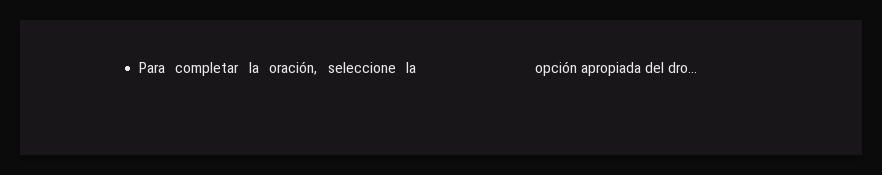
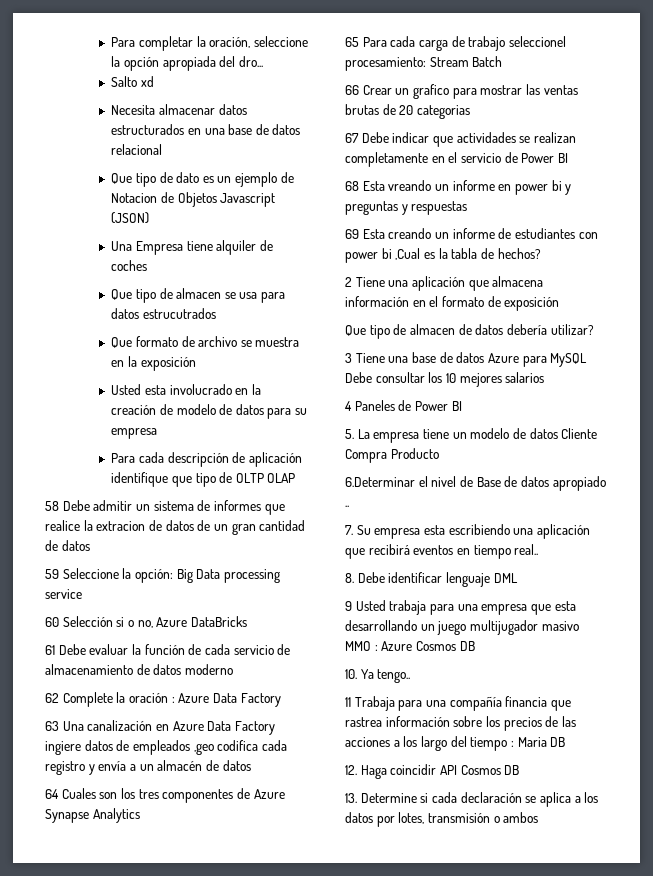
(698, 67) none -> [111,76,154,87] [111,104,247,115] [111,124,301,135] [111,144,163,155] [111,172,294,187] [111,192,276,207] [111,212,150,224] [111,240,273,255] [111,260,148,271] [111,288,286,303] [111,308,216,319] [111,336,300,348] [111,356,196,371] [111,384,261,395] [111,404,308,419] [111,428,158,439] [111,452,302,467] [111,472,296,487] [45,500,285,515] [45,520,306,535] [45,540,90,551] [45,568,280,583] [45,589,82,599] [45,616,247,628] [45,644,291,655] [45,664,233,675] [45,692,281,707] [45,720,275,735] [45,740,287,755] [45,760,251,775] [45,788,285,803] [45,808,140,823] [345,36,566,51] [345,56,503,71] [345,84,578,99] [345,104,470,119] [345,132,576,147] [345,152,568,167] [345,180,572,195] [345,201,468,215] [345,228,598,239] [345,248,541,263] [345,276,544,291] [345,296,560,311] [345,324,594,339] [345,352,588,367] [345,372,545,387] [345,400,462,411] [345,428,598,443] [345,448,439,463] [345,476,606,491] [345,505,349,507] [345,524,590,539] [345,544,539,559] [345,572,518,587] [345,600,576,615] [345,620,579,635] [345,641,475,651] [345,669,411,683] [345,696,571,711] [345,716,576,731] [345,736,566,751] [345,764,520,779] [345,792,599,807] [345,812,539,827] // Salto xd // Necesita almacenar datos estructurados en una base de datos relacional // Que tipo de dato es un ejemplo de Notacion de Objetos Javascript (JSON) // Una Empresa tiene alquiler de coches // Que tipo de almacen se usa para datos estrucutrados // Que formato de archivo se muestra en la exposición // Usted esta involucrado en la creación de modelo de datos para su empresa // Para cada descripción de aplicación identifique que tipo de OLTP OLAP // 58 Debe admitir un sistema de informes que realice la extracion de datos de un gran cantidad de datos // 59 Seleccione la opción: Big Data processing service // 60 Selección si o no, Azure DataBricks // 61 Debe evaluar la función de cada servicio de almacenamiento de datos moderno // 62 Complete la oración : Azure Data Factory // 63 Una canalización en Azure Data Factory ingiere datos de empleados ,geo codifica cada registro y envía a un almacén de datos // 64 Cuales son los tres componentes de Azure Synapse Analytics // 65 Para cada carga de trabajo seleccionel procesamiento: Stream Batch // 66 Crear un grafico para mostrar las ventas brutas de 20 categorias // 67 Debe indicar que actividades se realizan completamente en el servicio de Power BI // 68 Esta vreando un informe en power bi y preguntas y respuestas // 69 Esta creando un informe de estudiantes con power bi ,Cual es la tabla de hechos? // 2 Tiene una aplicación que almacena información en el formato de exposición // Que tipo de almacen de datos debería utilizar? // 3 Tiene una base de datos Azure para MySQL Debe consultar los 10 mejores salarios // 4 Paneles de Power BI // 5. La empresa tiene un modelo de datos Cliente Compra Producto // 6.Determinar el nivel de Base de datos apropiado .. // 7. Su empresa esta escribiendo una aplicación que recibirá eventos en tiempo real.. // 8. Debe identificar lenguaje DML // 9 Usted trabaja para una empresa que esta desarrollando un juego multijugador masivo MMO : Azure Cosmos DB // 10. Ya tengo.. // 11 Trabaja para una compañía financia que rastrea información sobre los precios de las acciones a los largo del tiempo : Maria DB // 12. Haga coincidir API Cosmos DB // 13. Determine si cada declaración se aplica a los datos por lotes, transmisión o ambos

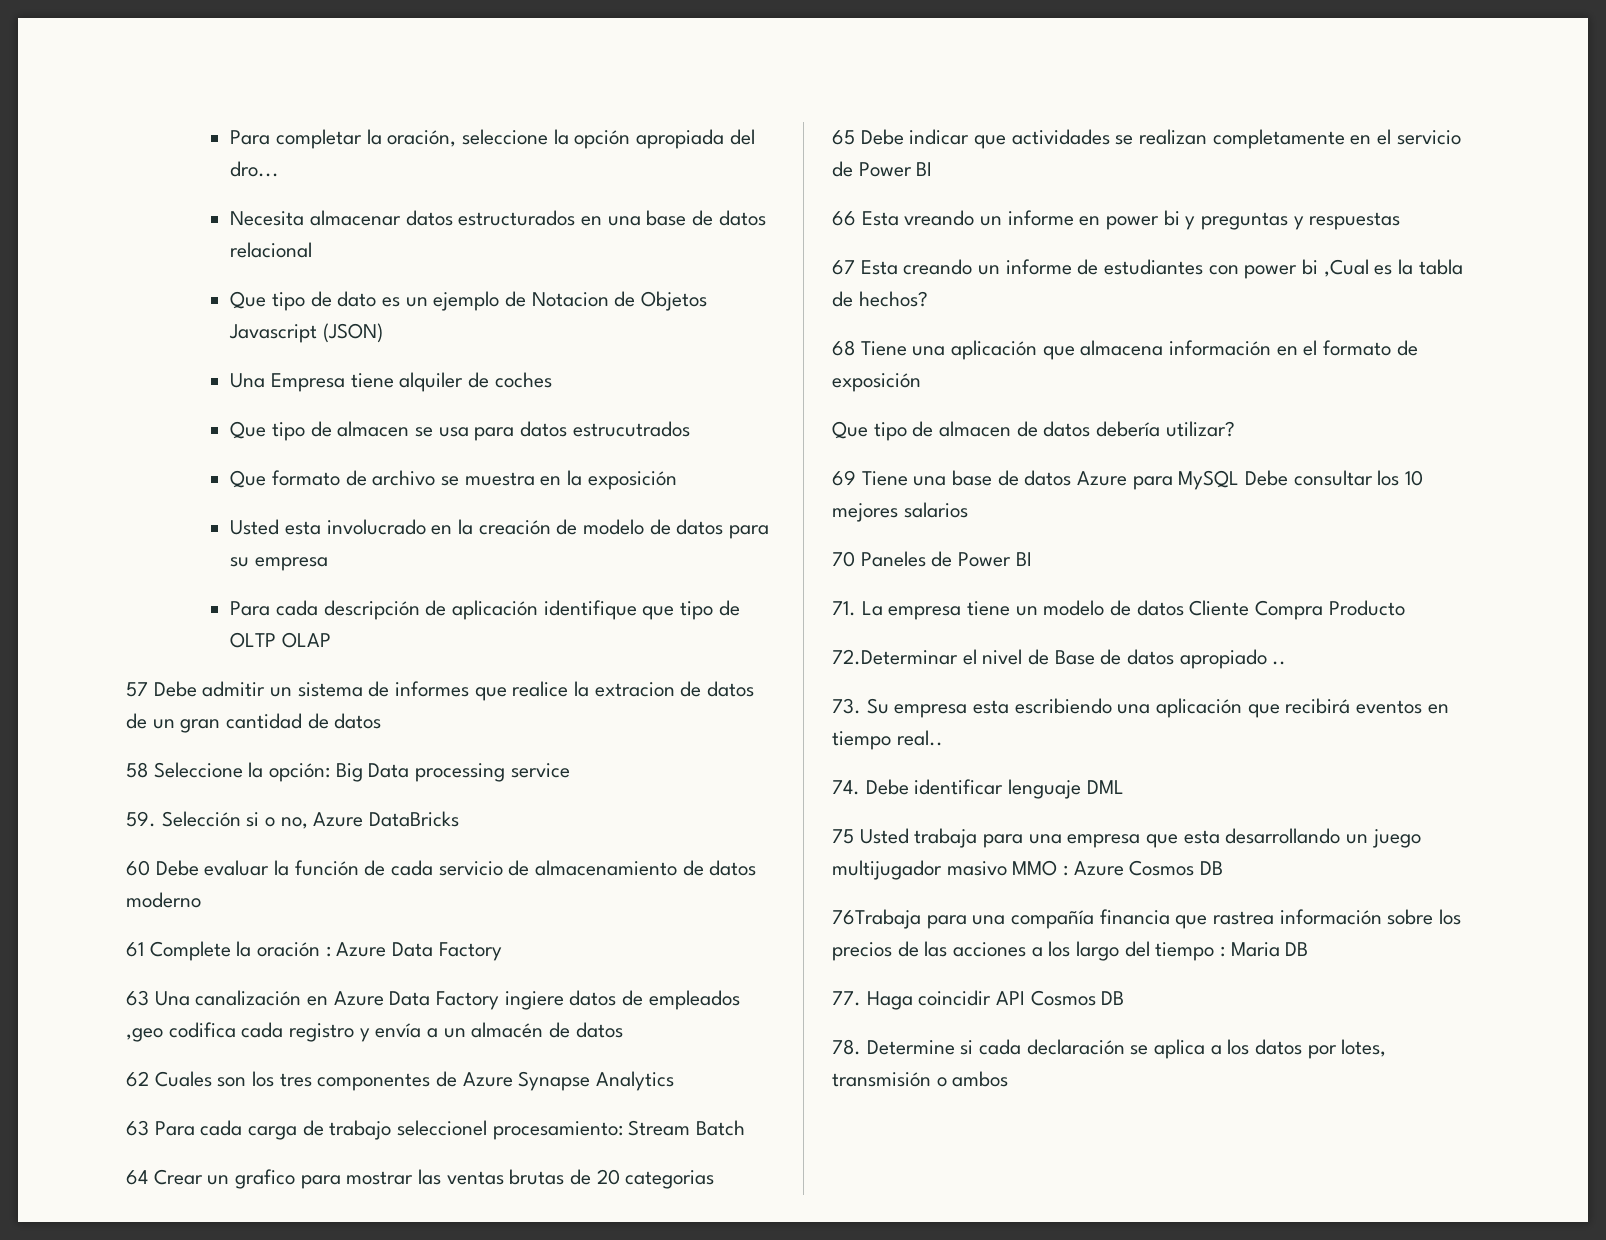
[111,76,154,87] // Salto xd -> (280, 169) none
[45,501,59,511] 58 -> [126,682,148,697] 57
[45,569,59,579] 59 -> [126,762,148,778] 58
[45,617,59,627] 60 -> [126,811,156,827] 59.
[45,645,55,655] 61 -> [126,860,150,876] 60
[45,693,59,703] 62 -> [126,942,144,957] 61
[45,789,59,799] 64 -> [126,1071,149,1087] 62
[345,37,359,47] 65 -> [126,1120,149,1136] 63
[345,85,359,95] 66 -> [126,1170,148,1185] 64
[345,133,359,143] 67 -> [832,130,855,145] 65
[345,181,359,191] 68 -> [832,211,856,226] 66
[345,229,359,239] 69 -> [832,260,855,275] 67
[345,277,352,287] 2 -> [832,340,855,356] 68
[345,353,352,363] 3 -> [832,470,856,486] 69
[345,401,352,411] 4 -> [832,551,855,567] 70
[345,429,354,439] 5. -> [832,601,856,616] 71.
[345,477,415,487] 6.Determinar -> [832,649,958,665] 72.Determinar
[345,525,353,535] 7. -> [832,698,861,714] 73.
[345,573,354,583] 8. -> [832,780,860,795] 74.
[345,601,352,611] 9 -> [832,829,854,844] 75
[345,669,411,683] [345,696,395,711] 10. Ya tengo.. // 11 Trabaja -> [832,909,921,929] 76Trabaja
[345,765,357,775] 12. -> [832,991,861,1006] 77.
[345,793,357,803] 13. -> [832,1039,861,1055] 78.

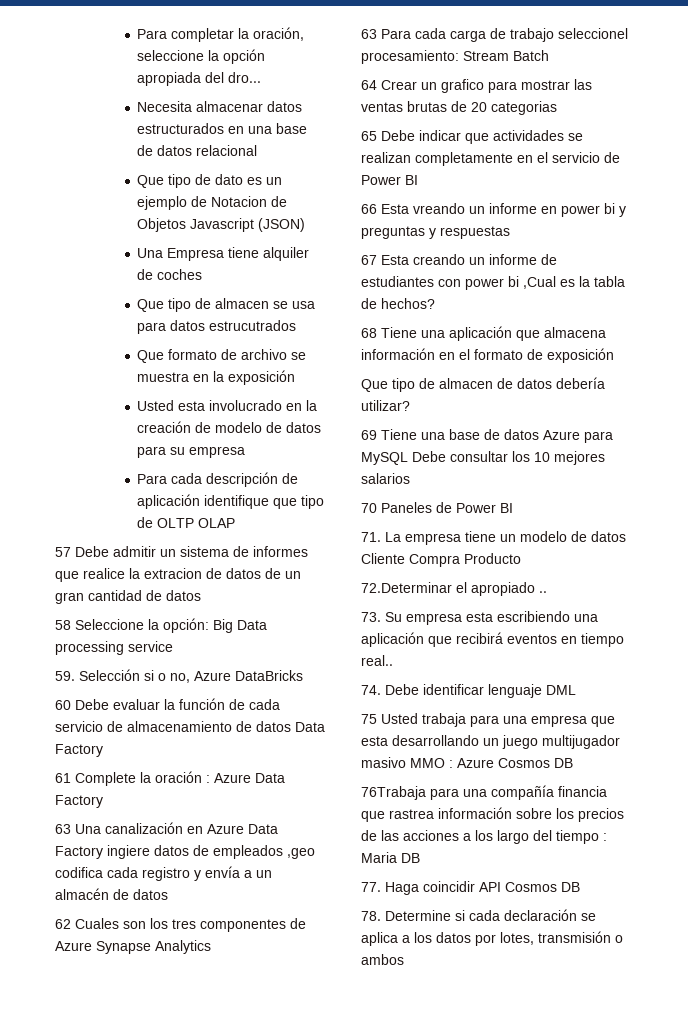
[126,892,201,908] moderno -> [295,722,325,732] [55,744,103,757] Data Factory
[982,649,1175,665] nivel de Base de datos -> (467, 587) none

